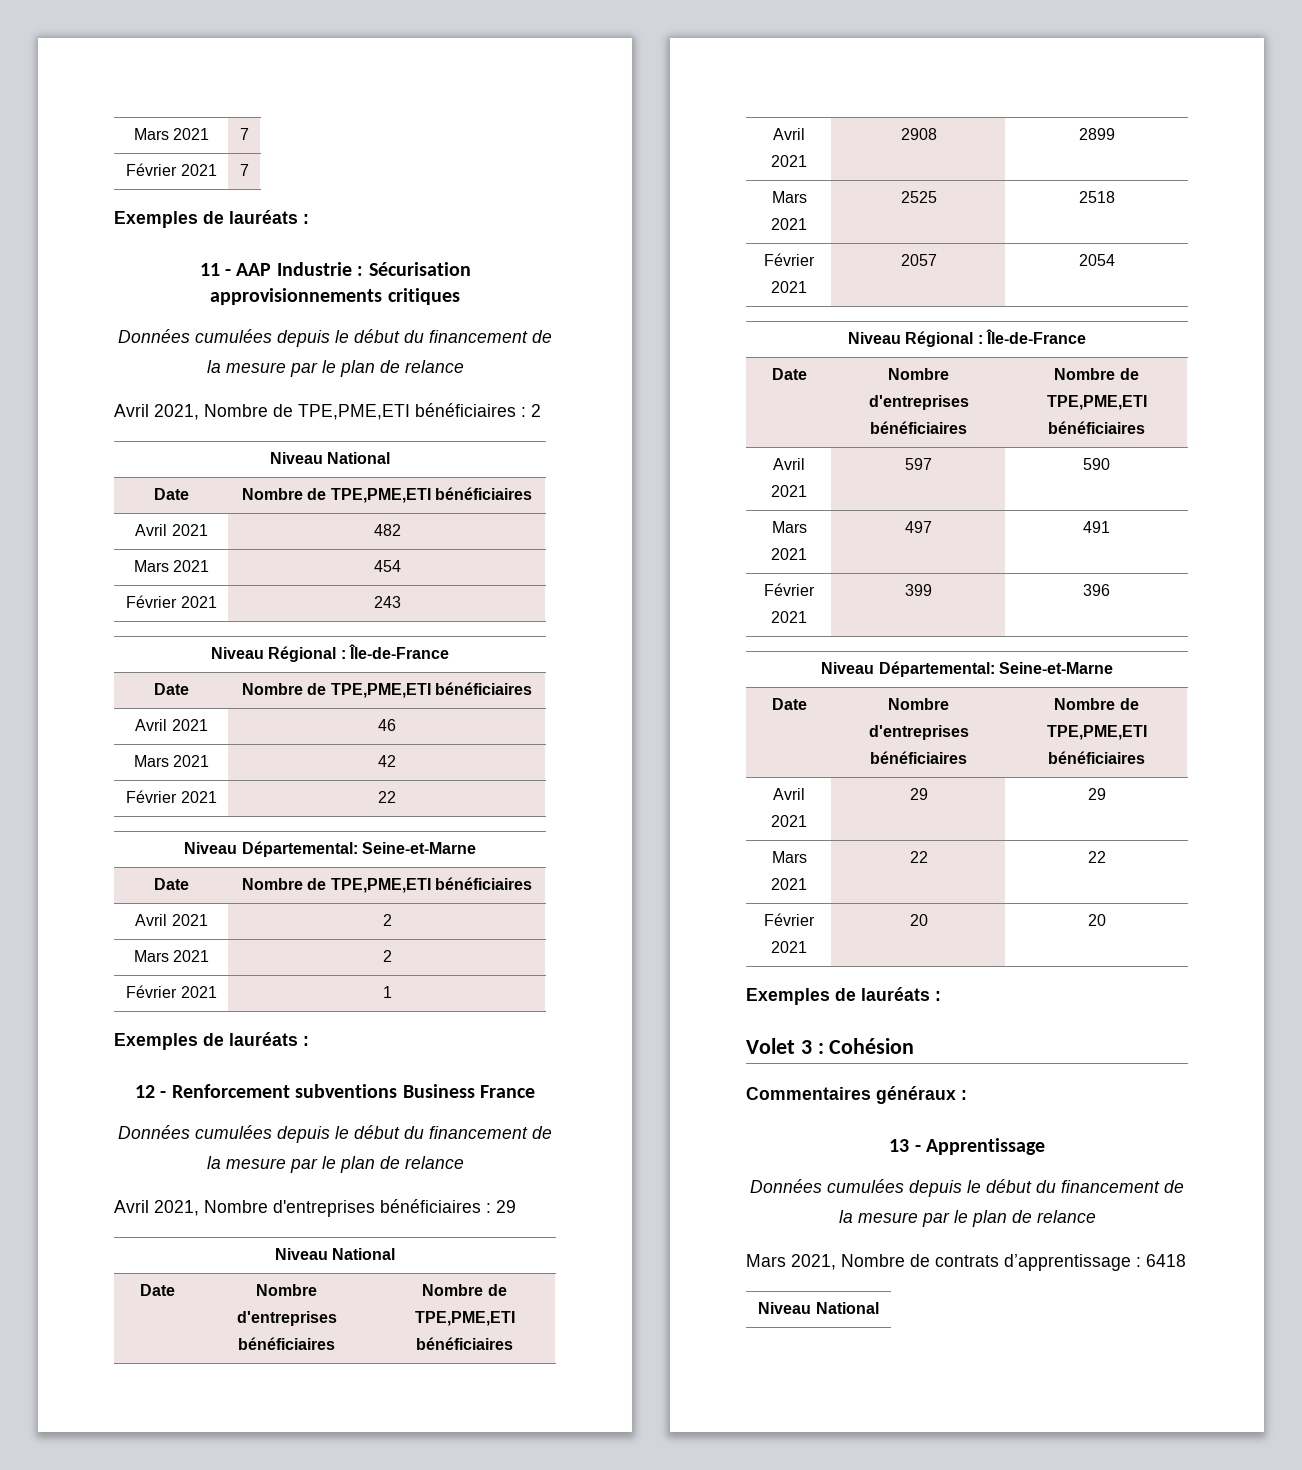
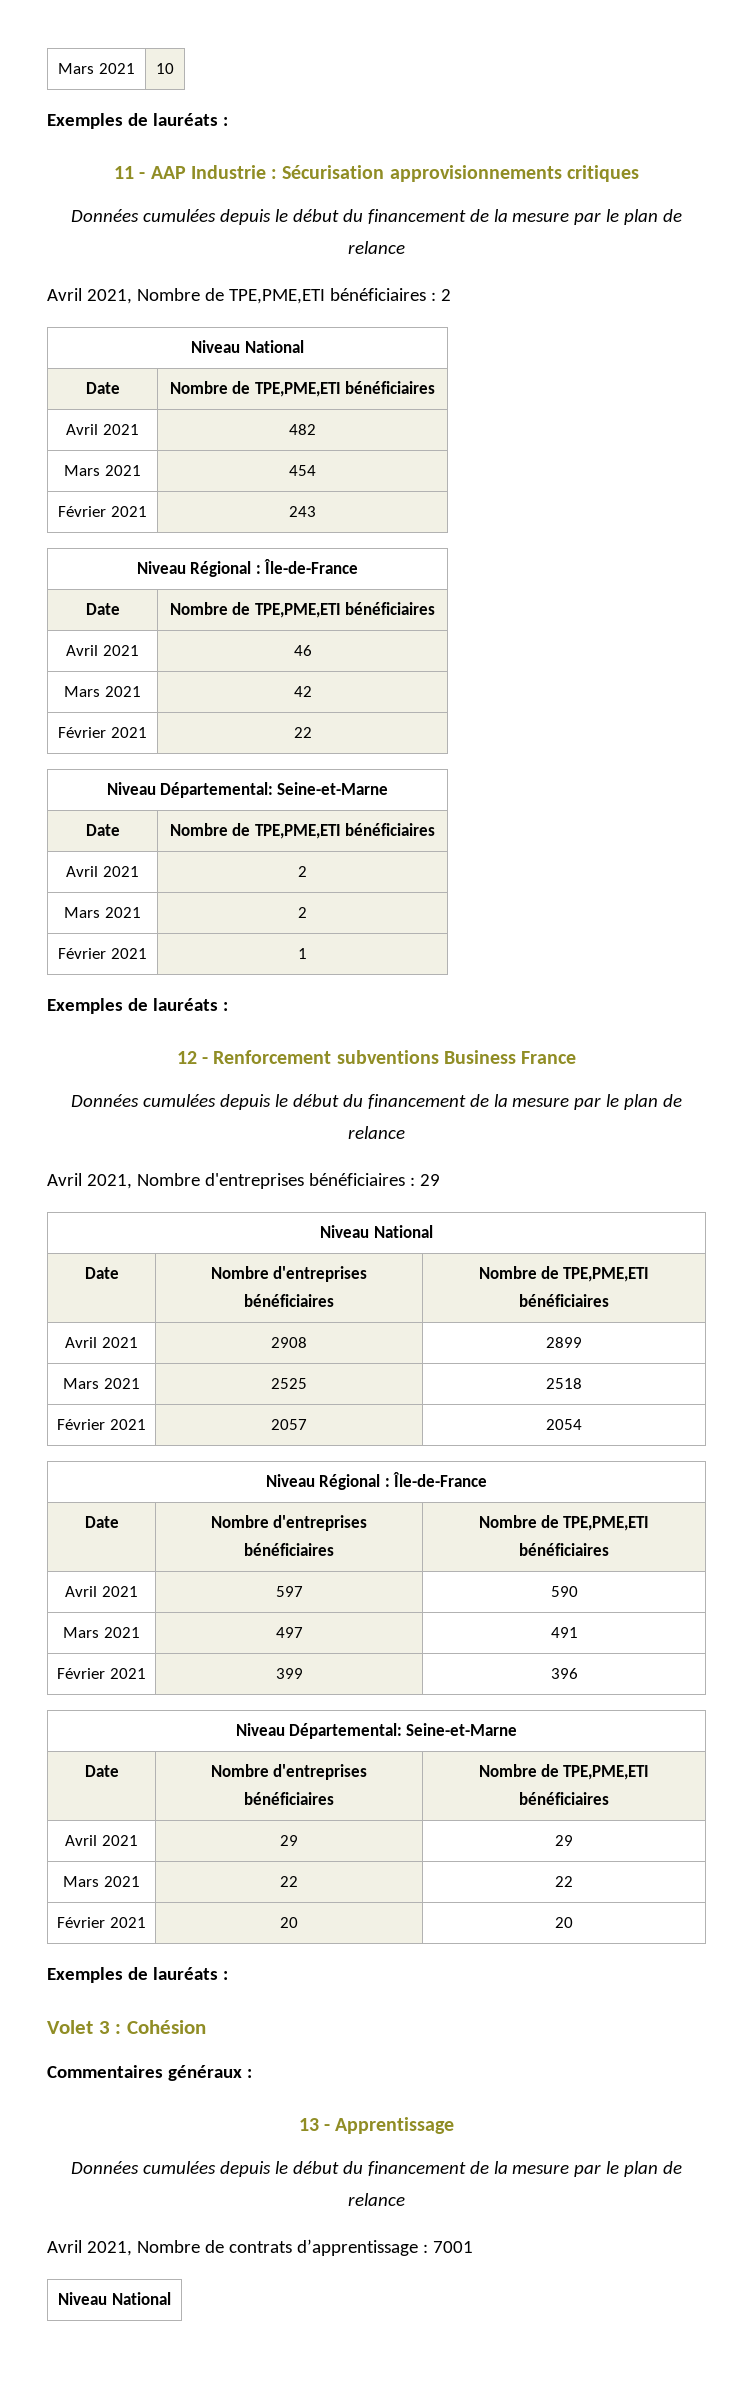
[133,128,210,140] [240,128,249,140] [126,163,217,176] [240,164,249,176] Mars 2021 | 7 // Février 2021 | 7 -> [58,63,135,74] [156,63,174,74] Mars 2021 | 10
[746,1254,786,1267] Mars -> [47,2240,82,2253] Avril
[1146,1254,1186,1267] 6418 -> [432,2241,473,2253] 7001

